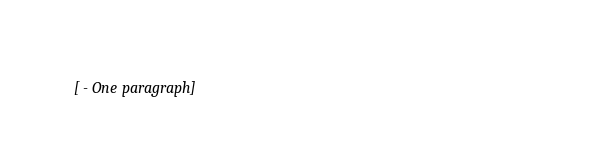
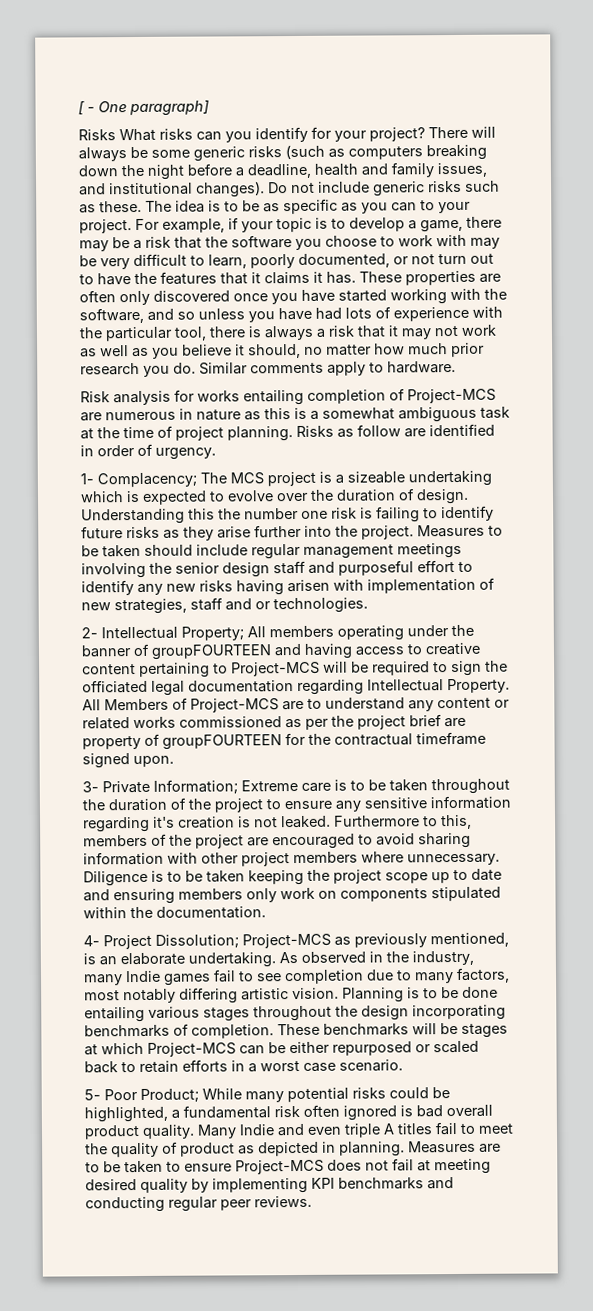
(195, 89) none -> [78,126,496,143] [78,144,487,162] [78,162,487,180] [79,180,500,198] [79,198,471,215] [79,216,502,234] [79,234,500,252] [79,253,494,270] [79,270,501,286] [79,288,507,306] [79,306,503,324] [79,324,496,342] [80,342,485,359] [80,360,456,377] [80,388,496,406] [80,406,510,423] [80,423,495,442] [80,443,216,460] [80,470,492,488] [80,488,469,505] [81,505,494,525] [81,524,503,541] [81,542,462,560] [81,560,473,579] [81,577,495,596] [81,597,368,615] [81,624,474,641] [81,642,480,660] [82,660,508,678] [82,678,510,696] [82,697,510,713] [82,714,466,730] [82,731,486,750] [82,753,174,769] [82,778,510,795] [82,795,511,813] [83,814,472,833] [83,832,471,850] [83,851,500,867] [83,868,502,887] [83,886,501,905] [83,906,266,919] [83,932,509,950] [83,950,474,968] [83,967,510,986] [84,986,498,1004] [84,1004,506,1023] [84,1022,508,1039] [84,1040,479,1057] [84,1059,403,1074] [84,1087,450,1103] [84,1104,493,1123] [84,1122,514,1140] [85,1140,501,1158] [85,1158,491,1175] [85,1177,454,1194] [85,1195,312,1213] // Risks What risks can you identify for your project? There will always be some generic risks (such as computers breaking down the night before a deadline, health and family issues, and institutional changes). Do not include generic risks such as these. The idea is to be as specific as you can to your project. For example, if your topic is to develop a game, there may be a risk that the software you choose to work with may be very difficult to learn, poorly documented, or not turn out to have the features that it claims it has. These properties are often only discovered once you have started working with the software, and so unless you have had lots of experience with the particular tool, there is always a risk that it may not work as well as you believe it should, no matter how much prior research you do. Similar comments apply to hardware. // Risk analysis for works entailing completion of Project-MCS are numerous in nature as this is a somewhat ambiguous task at the time of project planning. Risks as follow are identified in order of urgency. // 1- Complacency; The MCS project is a sizeable undertaking which is expected to evolve over the duration of design. Understanding this the number one risk is failing to identify future risks as they arise further into the project. Measures to be taken should include regular management meetings involving the senior design staff and purposeful effort to identify any new risks having arisen with implementation of new strategies, staff and or technologies. // 2- Intellectual Property; All members operating under the banner of groupFOURTEEN and having access to creative content pertaining to Project-MCS will be required to sign the officiated legal documentation regarding Intellectual Property. All Members of Project-MCS are to understand any content or related works commissioned as per the project brief are property of groupFOURTEEN for the contractual timeframe signed upon. // 3- Private Information; Extreme care is to be taken throughout the duration of the project to ensure any sensitive information regarding it's creation is not leaked. Furthermore to this, members of the project are encouraged to avoid sharing information with other project members where unnecessary. Diligence is to be taken keeping the project scope up to date and ensuring members only work on components stipulated within the documentation. // 4- Project Dissolution; Project-MCS as previously mentioned, is an elaborate undertaking. As observed in the industry, many Indie games fail to see completion due to many factors, most notably differing artistic vision. Planning is to be done entailing various stages throughout the design incorporating benchmarks of completion. These benchmarks will be stages at which Project-MCS can be either repurposed or scaled back to retain efforts in a worst case scenario. // 5- Poor Product; While many potential risks could be highlighted, a fundamental risk often ignored is bad overall product quality. Many Indie and even triple A titles fail to meet the quality of product as depicted in planning. Measures are to be taken to ensure Project-MCS does not fail at meeting desired quality by implementing KPI benchmarks and conducting regular peer reviews.

